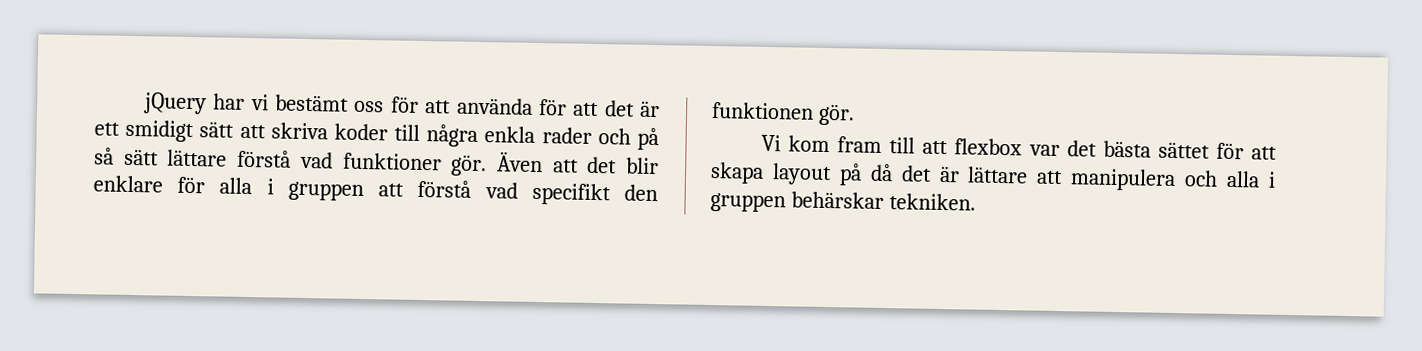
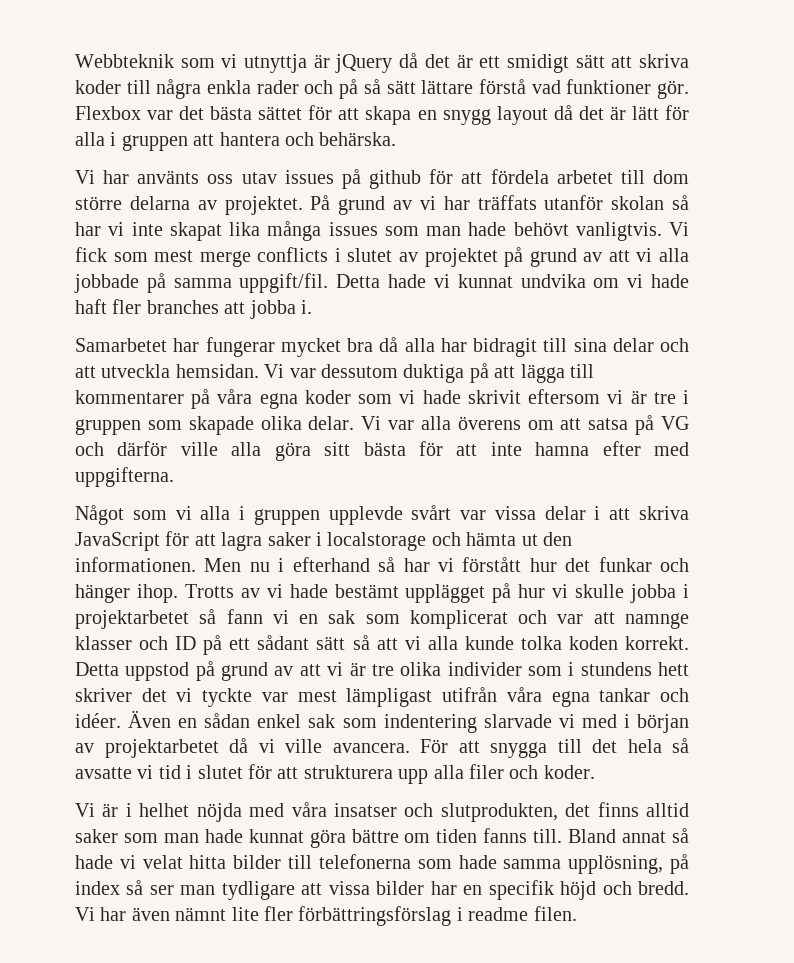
[143,92,600,117] jQuery har vi bestämt oss för att använda för att -> [75,53,419,73] Webbteknik som vi utnyttja är jQuery då
[496,151,659,175] [93,175,658,206] [711,102,855,126] [761,134,1023,156] Även att det blir enklare för alla i gruppen att förstå vad specifikt den funktionen gör. // Vi kom fram till att flexbox -> [75,106,141,120] Flexbox
[771,163,1276,192] [710,191,976,213] layout på då det är lättare att manipulera och alla i gruppen behärskar tekniken. -> [417,105,690,125] [75,132,397,151] [75,169,689,189] [75,195,689,215] [75,221,689,241] [75,247,689,267] [74,273,690,293] [75,299,312,319] [75,337,689,357] [75,363,594,383] [75,389,690,409] [75,415,689,435] [75,441,689,461] [75,467,174,487] [75,505,689,525] [75,531,572,551] [75,557,690,572] [75,583,689,603] [75,609,689,629] [75,635,689,655] [75,661,689,681] [75,687,690,707] [75,710,689,733] [75,738,689,758] [75,764,595,784] [75,802,689,822] [75,828,689,848] [75,854,689,874] [75,880,689,900] [75,906,577,926] en snygg layout då det är lätt för alla i gruppen att hantera och behärska. // Vi har använts oss utav issues på github för att fördela arbetet till dom större delarna av projektet. På grund av vi har träffats utanför skolan så har vi inte skapat lika många issues som man hade behövt vanligtvis. Vi fick som mest merge conflicts i slutet av projektet på grund av att vi alla jobbade på samma uppgift/fil. Detta hade vi kunnat undvika om vi hade haft fler branches att jobba i. // Samarbetet har fungerar mycket bra då alla har bidragit till sina delar och att utveckla hemsidan. Vi var dessutom duktiga på att lägga till kommentarer på våra egna koder som vi hade skrivit eftersom vi är tre i gruppen som skapade olika delar. Vi var alla överens om att satsa på VG och därför ville alla göra sitt bästa för att inte hamna efter med uppgifterna. // Något som vi alla i gruppen upplevde svårt var vissa delar i att skriva JavaScript för att lagra saker i localstorage och hämta ut den informationen. Men nu i efterhand så har vi förstått hur det funkar och hänger ihop. Trotts av vi hade bestämt upplägget på hur vi skulle jobba i projektarbetet så fann vi en sak som komplicerat och var att namnge klasser och ID på ett sådant sätt så att vi alla kunde tolka koden korrekt. Detta uppstod på grund av att vi är tre olika individer som i stundens hett skriver det vi tyckte var mest lämpligast utifrån våra egna tankar och idéer. Även en sådan enkel sak som indentering slarvade vi med i början av projektarbetet då vi ville avancera. För att snygga till det hela så avsatte vi tid i slutet för att strukturera upp alla filer och koder. // Vi är i helhet nöjda med våra insatser och slutprodukten, det finns alltid saker som man hade kunnat göra bättre om tiden fanns till. Bland annat så hade vi velat hitta bilder till telefonerna som hade samma upplösning, på index så ser man tydligare att vissa bilder har en specifik höjd och bredd. Vi har även nämnt lite fler förbättringsförslag i readme filen.

